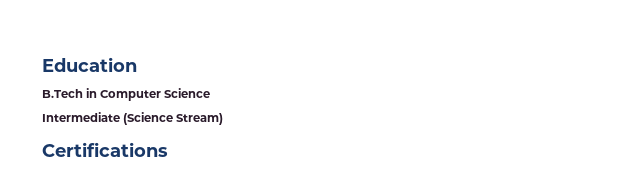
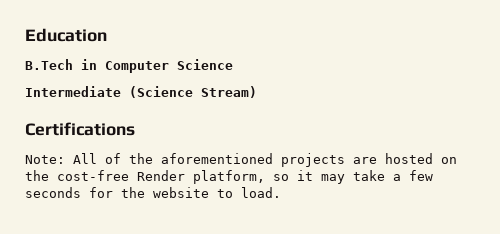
(168, 149) none -> [25,153,457,167] [25,170,433,184] [25,187,281,198] // Note: All of the aforementioned projects are hosted on the cost-free Render platform, so it may take a few seconds for the website to load.

